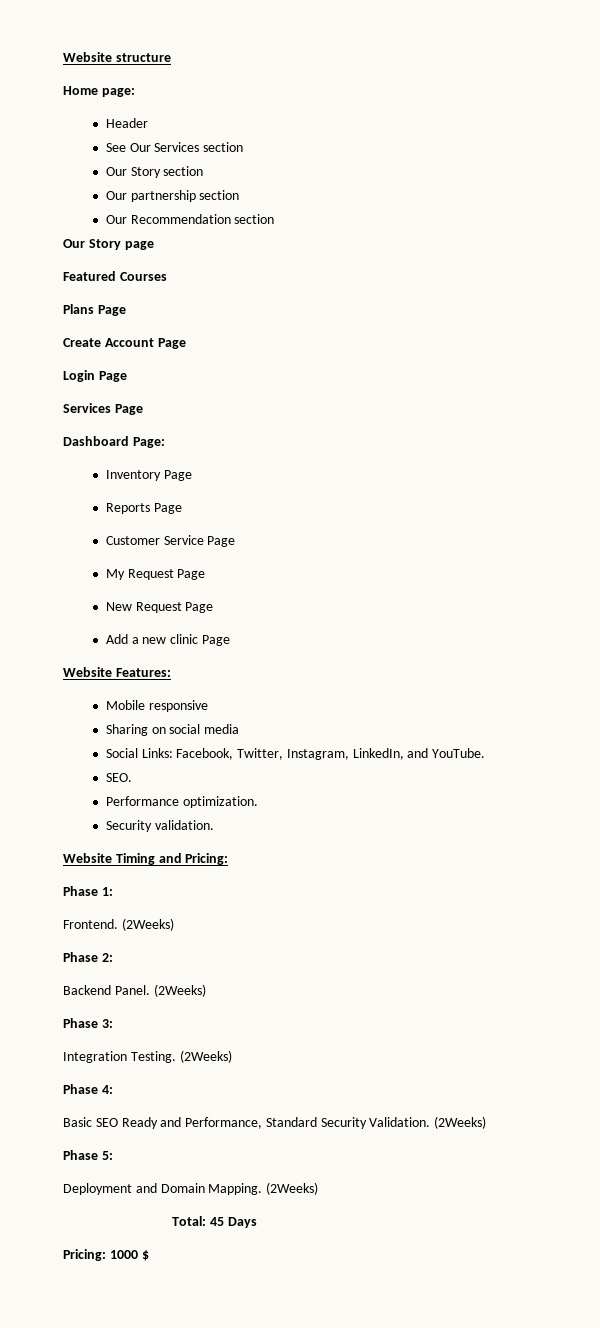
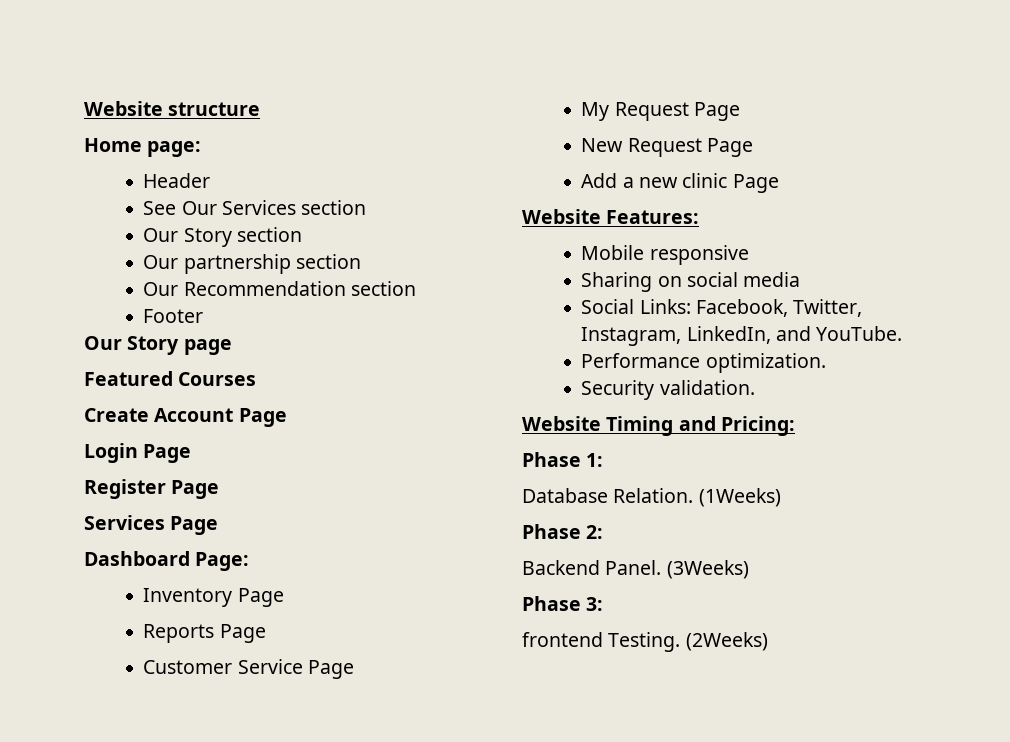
(275, 219) none -> [143,309,204,323] // Footer
[63,304,126,316] // Plans Page -> (257, 379) none
(127, 376) none -> [84,479,220,499] // Register Page
[105,773,132,782] // SEO. -> (903, 333) none
[63,918,174,931] Frontend. (2Weeks) -> [522,488,781,507] Database Relation. (1Weeks)
[153,984,206,997] (2Weeks) -> [666,560,749,579] (3Weeks)
[63,1051,127,1063] Integration -> [522,632,603,647] frontend
[63,1084,113,1094] [63,1116,487,1129] [63,1150,113,1160] [63,1182,319,1195] [172,1216,257,1228] [63,1249,149,1261] // Phase 4: // Basic SEO Ready and Performance, Standard Security Validation. (2Weeks) // Phase 5: // Deployment and Domain Mapping. (2Weeks) // Total: 45 Days // Pricing: 1000 $ -> (768, 641) none

